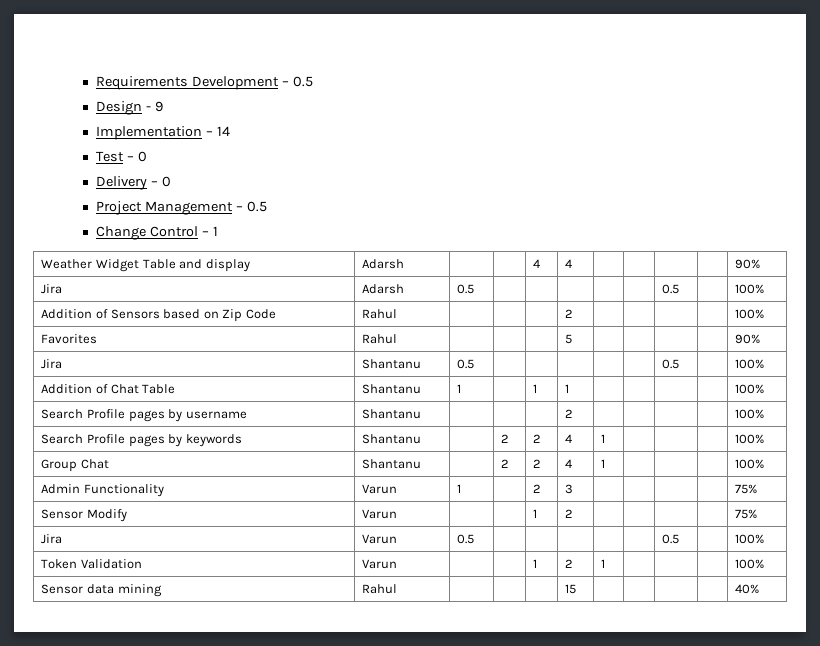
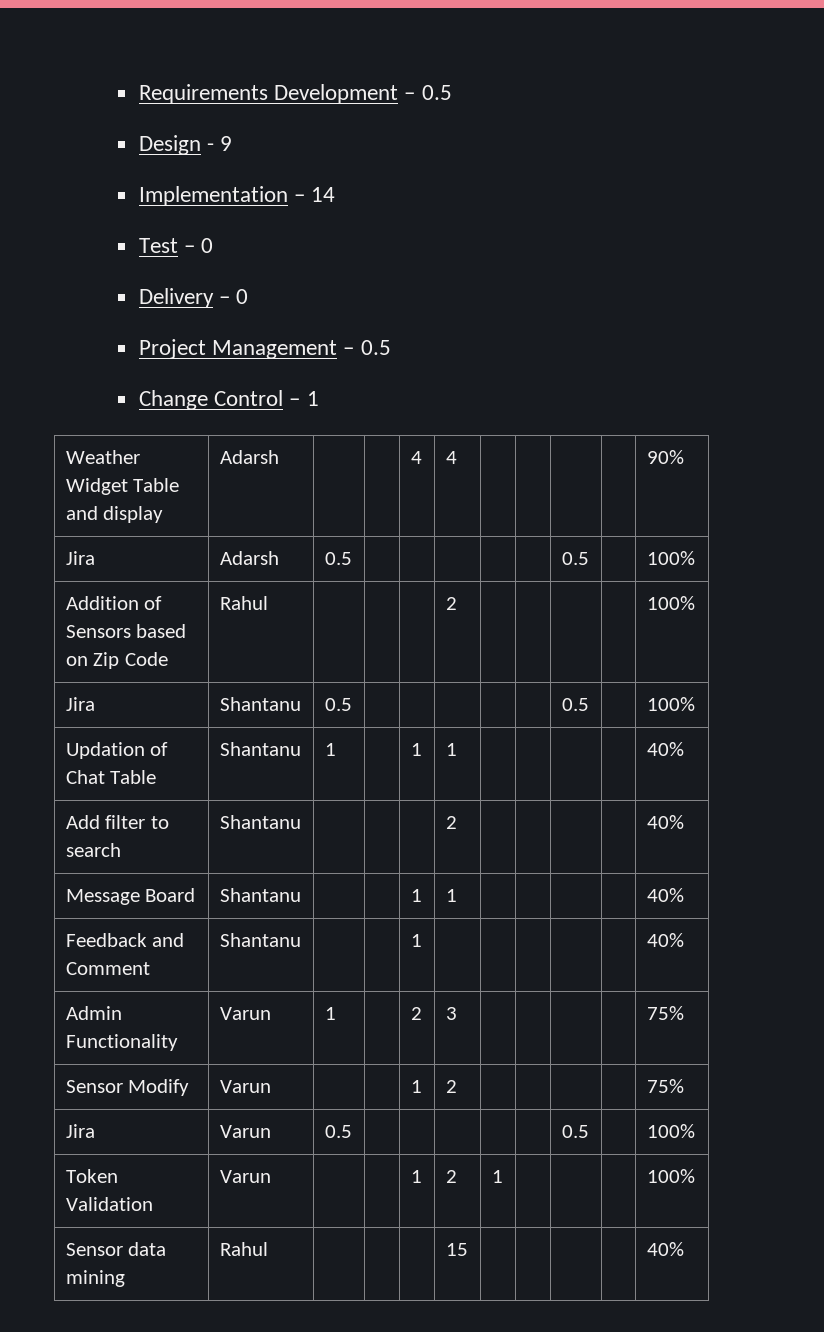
[41,334,98,344] [362,334,398,344] [565,334,573,344] [735,334,761,344] // Favorites | Rahul | | | | 5 | | | | | 90% -> (695, 603) none
[41,384,93,394] Addition -> [65,742,145,759] Updation
[735,384,765,394] [41,409,247,422] [362,409,422,419] [565,409,574,418] [735,409,765,419] [41,434,242,447] [362,434,422,444] [501,434,510,443] [533,434,542,443] [565,434,573,443] [601,434,606,443] [735,434,765,444] [41,459,109,472] [362,459,422,469] [501,459,510,468] [533,459,542,468] [565,459,573,468] [601,459,606,468] [735,459,765,469] 100% // Search Profile pages by username | Shantanu | | | | 2 | | | | | 100% // Search Profile pages by keywords | Shantanu | | 2 | 2 | 4 | 1 | | | | 100% // Group Chat | Shantanu | | 2 | 2 | 4 | 1 | | | | 100% -> [646,742,684,756] [65,815,169,829] [65,843,121,857] [219,815,301,829] [445,816,457,829] [646,815,684,829] [65,888,196,905] [219,888,301,902] [410,889,422,902] [445,889,457,902] [646,888,684,902] [65,933,185,947] [65,962,150,975] [219,933,301,947] [410,934,422,947] [646,933,684,947] 40% // Add filter to search | Shantanu | | | | 2 | | | | | 40% // Message Board | Shantanu | | | 1 | 1 | | | | | 40% // Feedback and Comment | Shantanu | | | 1 | | | | | | 40%

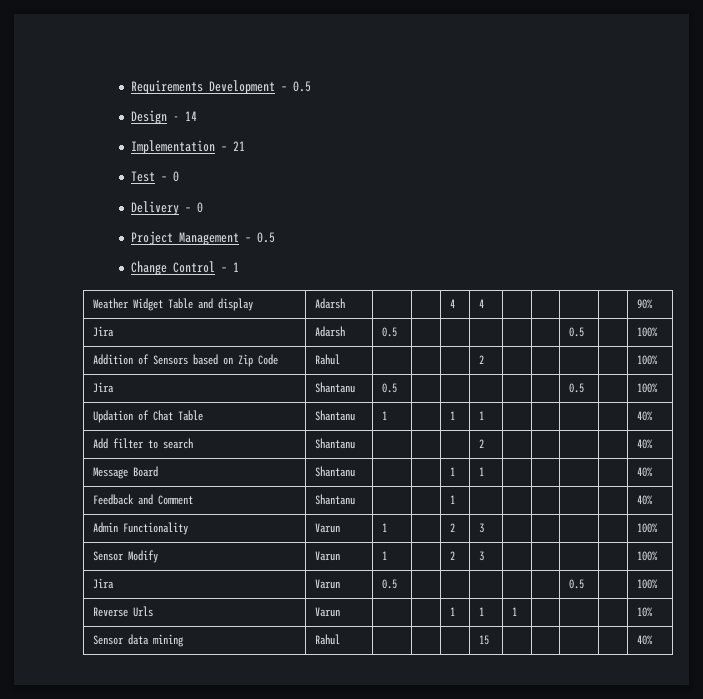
[220,136,233,151] 9 -> [184,111,197,121] 14
[311,187,336,202] 14 -> [232,141,245,151] 21
[646,1006,684,1020] 75% -> [636,523,658,533] 100%
[410,1080,422,1093] [445,1080,457,1093] [646,1079,684,1093] | | 1 | 2 | | | | | 75% -> [381,551,387,560] [449,551,455,560] [478,551,484,561] [636,551,658,561] 1 | | 2 | 3 | | | | | 100%
[65,1169,118,1183] [65,1197,153,1211] [219,1170,271,1183] [410,1170,422,1183] [445,1170,457,1183] [491,1170,503,1183] [646,1169,695,1183] Token Validation | Varun | | | 1 | 2 | 1 | | | | 100% -> [92,606,153,617] [314,607,340,617] [449,607,455,616] [478,607,484,616] [511,607,517,616] [636,607,653,617] Reverse Urls | Varun | | | 1 | 1 | 1 | | | | 10%

